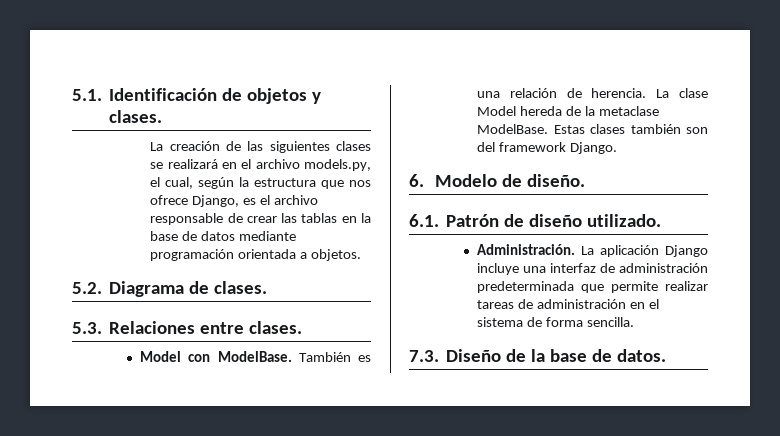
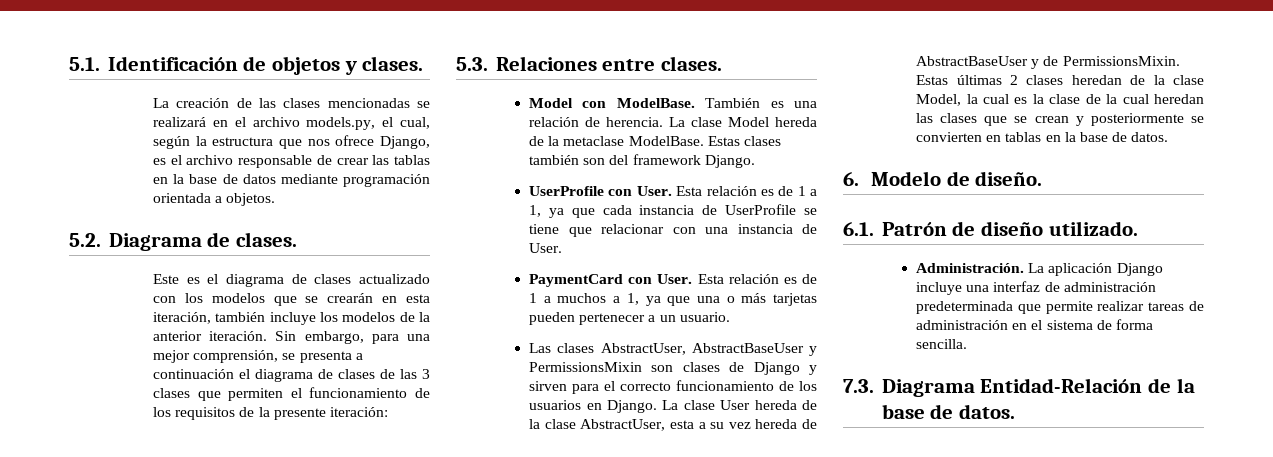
[269,141,371,153] siguientes clases -> [283,98,410,108] clases mencionadas
(268, 287) none -> [153,274,430,287] [153,293,431,306] [153,312,431,325] [153,331,430,344] [153,350,363,363] [153,369,430,382] [153,387,430,401] [153,407,388,420] // Este es el diagrama de clases actualizado con los modelos que se crearán en esta iteración, también incluye los modelos de la anterior iteración. Sin embargo, para una mejor comprensión, se presenta a continuación el diagrama de clases de las 3 clases que permiten el funcionamiento de los requisitos de la presente iteración:
(617, 148) none -> [529,186,817,196] [529,204,817,218] [529,224,817,237] [529,243,563,253] [529,274,817,287] [529,293,817,306] [529,312,730,325] [529,343,817,356] [529,362,817,375] [529,380,817,394] [529,400,817,413] [529,419,817,431] [916,56,1180,69] [916,75,1204,85] [916,94,1204,106] [916,113,1204,126] [916,132,1169,142] // UserProfile con User. Esta relación es de 1 a 1, ya que cada instancia de UserProfile se tiene que relacionar con una instancia de User. // PaymentCard con User. Esta relación es de 1 a muchos a 1, ya que una o más tarjetas pueden pertenecer a un usuario. // Las clases AbstractUser, AbstractBaseUser y PermissionsMixin son clases de Django y sirven para el correcto funcionamiento de los usuarios en Django. La clase User hereda de la clase AbstractUser, esta a su vez hereda de AbstractBaseUser y de PermissionsMixin. Estas últimas 2 clases heredan de la clase Model, la cual es la clase de la cual heredan las clases que se crean y posteriormente se convierten en tablas en la base de datos.
[446,349,502,362] Diseño -> [881,378,1143,397] Diagrama Entidad-Relación

